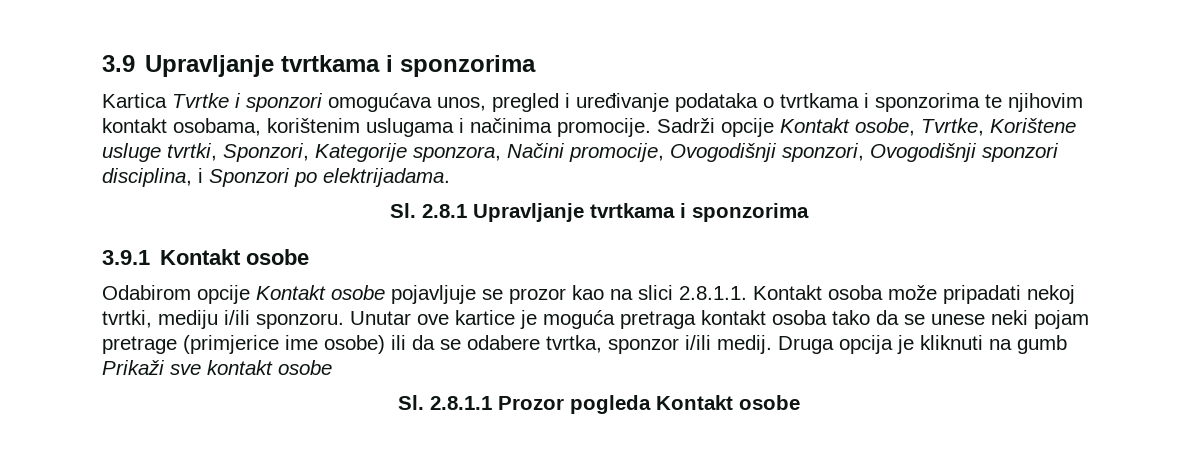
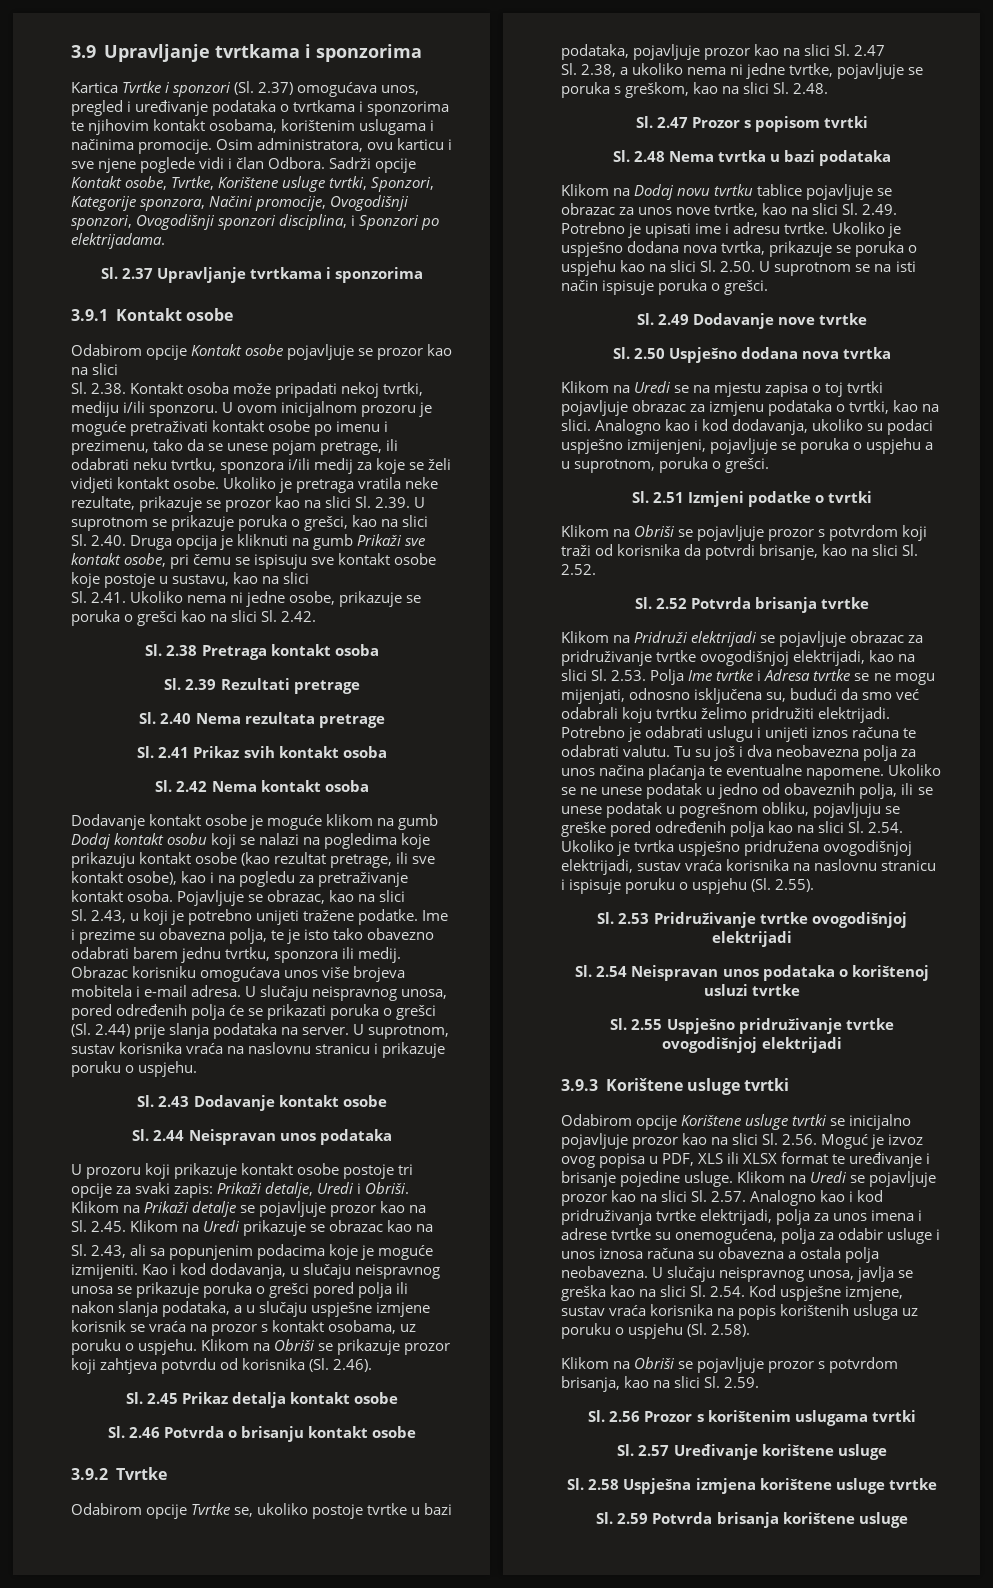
(323, 102) none -> [234,81,294,95] (Sl. 2.37)
(651, 127) none -> [216,138,453,152] [71,157,326,173] Osim administratora, ovu karticu i sve njene poglede vidi i član Odbora.
[421,204,467,218] 2.8.1 -> [121,268,153,279] 2.37
[679,286,747,300] 2.8.1.1. -> [71,382,127,394] // Sl. 2.38.
[350,310,1089,329] [102,335,772,354] Unutar ove kartice je moguća pretraga kontakt osoba tako da se unese neki pojam pretrage (primjerice ime osobe) ili da se odabere tvrtka, sponzor i/ili medij. -> [222,401,433,417] [71,420,389,436] [71,439,399,455] [71,458,452,474] [71,477,439,493] [71,496,426,512] [71,515,429,531] [71,534,127,546] U ovom inicijalnom prozoru je moguće pretraživati kontakt osobe po imenu i prezimenu, tako da se unese pojam pretrage, ili odabrati neku tvrtku, sponzora i/ili medij za koje se želi vidjeti kontakt osobe. Ukoliko je pretraga vratila neke rezultate, prikazuje se prozor kao na slici Sl. 2.39. U suprotnom se prikazuje poruka o grešci, kao na slici // Sl. 2.40.
[278,360,332,375] [397,395,800,414] osobe // Sl. 2.8.1.1 Prozor pogleda Kontakt osobe -> [124,553,437,569] [71,572,310,588] [71,591,422,607] [71,610,317,626] [145,644,379,660] [164,678,360,694] [139,712,385,728] [137,746,387,758] [155,780,369,792] [71,814,439,830] [71,833,431,849] [71,852,436,868] [71,871,409,887] [71,890,406,906] [71,909,449,925] [71,928,435,944] [71,947,402,963] [71,966,406,982] [71,985,448,1001] [71,1004,437,1020] [71,1023,450,1039] [71,1042,446,1058] [71,1061,198,1077] [137,1095,387,1111] [132,1129,392,1145] [71,1163,414,1179] [71,1182,410,1198] [71,1201,427,1217] [71,1220,434,1236] [71,1244,434,1260] [71,1263,441,1279] [71,1282,409,1298] [71,1301,431,1317] [71,1320,417,1336] [71,1339,451,1355] [71,1358,373,1374] [125,1392,399,1408] [107,1426,417,1442] [71,1467,167,1480] [71,1503,453,1519] [561,44,886,60] [561,63,924,79] [561,82,829,98] [635,116,869,132] [612,150,892,166] [561,184,893,200] [561,203,898,217] [561,222,902,238] [561,241,918,257] [561,260,916,276] [561,279,769,295] [636,313,868,329] [612,347,892,363] [561,381,884,397] [561,400,940,416] [561,419,934,435] [561,438,934,454] [561,457,770,473] [631,491,873,507] [561,525,928,541] [561,544,919,560] [561,564,596,575] [634,597,870,613] [561,631,924,647] [561,650,916,666] [561,669,935,685] [561,688,920,704] [561,707,891,723] [561,726,917,742] [561,745,917,761] [561,764,942,780] [561,783,933,799] [561,802,901,818] [561,821,904,837] [561,840,913,856] [561,859,937,875] [561,878,815,894] [597,912,907,928] [712,931,792,947] [575,965,929,981] [703,984,801,996] [610,1018,894,1034] [662,1037,842,1053] [561,1078,790,1095] [561,1114,912,1130] [561,1133,924,1149] [561,1152,931,1168] [561,1171,937,1187] [561,1190,884,1206] [561,1209,923,1225] [561,1228,941,1244] [561,1247,880,1263] [561,1266,914,1282] [561,1285,904,1301] [561,1304,919,1320] [561,1323,751,1339] [561,1357,899,1373] [561,1376,760,1392] [588,1410,916,1426] [617,1444,887,1460] [567,1478,937,1494] [596,1512,908,1528] osobe, pri čemu se ispisuju sve kontakt osobe koje postoje u sustavu, kao na slici // Sl. 2.41. Ukoliko nema ni jedne osobe, prikazuje se poruka o grešci kao na slici Sl. 2.42. // Sl. 2.38 Pretraga kontakt osoba // Sl. 2.39 Rezultati pretrage // Sl. 2.40 Nema rezultata pretrage // Sl. 2.41 Prikaz svih kontakt osoba // Sl. 2.42 Nema kontakt osoba // Dodavanje kontakt osobe je moguće klikom na gumb Dodaj kontakt osobu koji se nalazi na pogledima koje prikazuju kontakt osobe (kao rezultat pretrage, ili sve kontakt osobe), kao i na pogledu za pretraživanje kontakt osoba. Pojavljuje se obrazac, kao na slici // Sl. 2.43, u koji je potrebno unijeti tražene podatke. Ime i prezime su obavezna polja, te je isto tako obavezno odabrati barem jednu tvrtku, sponzora ili medij. Obrazac korisniku omogućava unos više brojeva mobitela i e-mail adresa. U slučaju neispravnog unosa, pored određenih polja će se prikazati poruka o grešci (Sl. 2.44) prije slanja podataka na server. U suprotnom, sustav korisnika vraća na naslovnu stranicu i prikazuje poruku o uspjehu. // Sl. 2.43 Dodavanje kontakt osobe // Sl. 2.44 Neispravan unos podataka // U prozoru koji prikazuje kontakt osobe postoje tri opcije za svaki zapis: Prikaži detalje, Uredi i Obriši. Klikom na Prikaži detalje se pojavljuje prozor kao na // Sl. 2.45. Klikom na Uredi prikazuje se obrazac kao na // Sl. 2.43, ali sa popunjenim podacima koje je moguće izmijeniti. Kao i kod dodavanja, u slučaju neispravnog unosa se prikazuje poruka o grešci pored polja ili nakon slanja podataka, a u slučaju uspješne izmjene korisnik se vraća na prozor s kontakt osobama, uz poruku o uspjehu. Klikom na Obriši se prikazuje prozor koji zahtjeva potvrdu od korisnika (Sl. 2.46). // Sl. 2.45 Prikaz detalja kontakt osobe // Sl. 2.46 Potvrda o brisanju kontakt osobe // 3.9.2 Tvrtke // Odabirom opcije Tvrtke se, ukoliko postoje tvrtke u bazi podataka, pojavljuje prozor kao na slici Sl. 2.47 // Sl. 2.38, a ukoliko nema ni jedne tvrtke, pojavljuje se poruka s greškom, kao na slici Sl. 2.48. // Sl. 2.47 Prozor s popisom tvrtki // Sl. 2.48 Nema tvrtka u bazi podataka // Klikom na Dodaj novu tvrtku tablice pojavljuje se obrazac za unos nove tvrtke, kao na slici Sl. 2.49. Potrebno je upisati ime i adresu tvrtke. Ukoliko je uspješno dodana nova tvrtka, prikazuje se poruka o uspjehu kao na slici Sl. 2.50. U suprotnom se na isti način ispisuje poruka o grešci. // Sl. 2.49 Dodavanje nove tvrtke // Sl. 2.50 Uspješno dodana nova tvrtka // Klikom na Uredi se na mjestu zapisa o toj tvrtki pojavljuje obrazac za izmjenu podataka o tvrtki, kao na slici. Analogno kao i kod dodavanja, ukoliko su podaci uspješno izmijenjeni, pojavljuje se poruka o uspjehu a u suprotnom, poruka o grešci. // Sl. 2.51 Izmjeni podatke o tvrtki // Klikom na Obriši se pojavljuje prozor s potvrdom koji traži od korisnika da potvrdi brisanje, kao na slici Sl. 2.52. // Sl. 2.52 Potvrda brisanja tvrtke // Klikom na Pridruži elektrijadi se pojavljuje obrazac za pridruživanje tvrtke ovogodišnjoj elektrijadi, kao na slici Sl. 2.53. Polja Ime tvrtke i Adresa tvrtke se ne mogu mijenjati, odnosno isključena su, budući da smo već odabrali koju tvrtku želimo pridružiti elektrijadi. Potrebno je odabrati uslugu i unijeti iznos računa te odabrati valutu. Tu su još i dva neobavezna polja za unos načina plaćanja te eventualne napomene. Ukoliko se ne unese podatak u jedno od obaveznih polja, ili se unese podatak u pogrešnom obliku, pojavljuju se greške pored određenih polja kao na slici Sl. 2.54. Ukoliko je tvrtka uspješno pridružena ovogodišnjoj elektrijadi, sustav vraća korisnika na naslovnu stranicu i ispisuje poruku o uspjehu (Sl. 2.55). // Sl. 2.53 Pridruživanje tvrtke ovogodišnjoj elektrijadi // Sl. 2.54 Neispravan unos podataka o korištenoj usluzi tvrtke // Sl. 2.55 Uspješno pridruživanje tvrtke ovogodišnjoj elektrijadi // 3.9.3 Korištene usluge tvrtki // Odabirom opcije Korištene usluge tvrtki se inicijalno pojavljuje prozor kao na slici Sl. 2.56. Moguć je izvoz ovog popisa u PDF, XLS ili XLSX format te uređivanje i brisanje pojedine usluge. Klikom na Uredi se pojavljuje prozor kao na slici Sl. 2.57. Analogno kao i kod pridruživanja tvrtke elektrijadi, polja za unos imena i adrese tvrtke su onemogućena, polja za odabir usluge i unos iznosa računa su obavezna a ostala polja neobavezna. U slučaju neispravnog unosa, javlja se greška kao na slici Sl. 2.54. Kod uspješne izmjene, sustav vraća korisnika na popis korištenih usluga uz poruku o uspjehu (Sl. 2.58). // Klikom na Obriši se pojavljuje prozor s potvrdom brisanja, kao na slici Sl. 2.59. // Sl. 2.56 Prozor s korištenim uslugama tvrtki // Sl. 2.57 Uređivanje korištene usluge // Sl. 2.58 Uspješna izmjena korištene usluge tvrtke // Sl. 2.59 Potvrda brisanja korištene usluge

